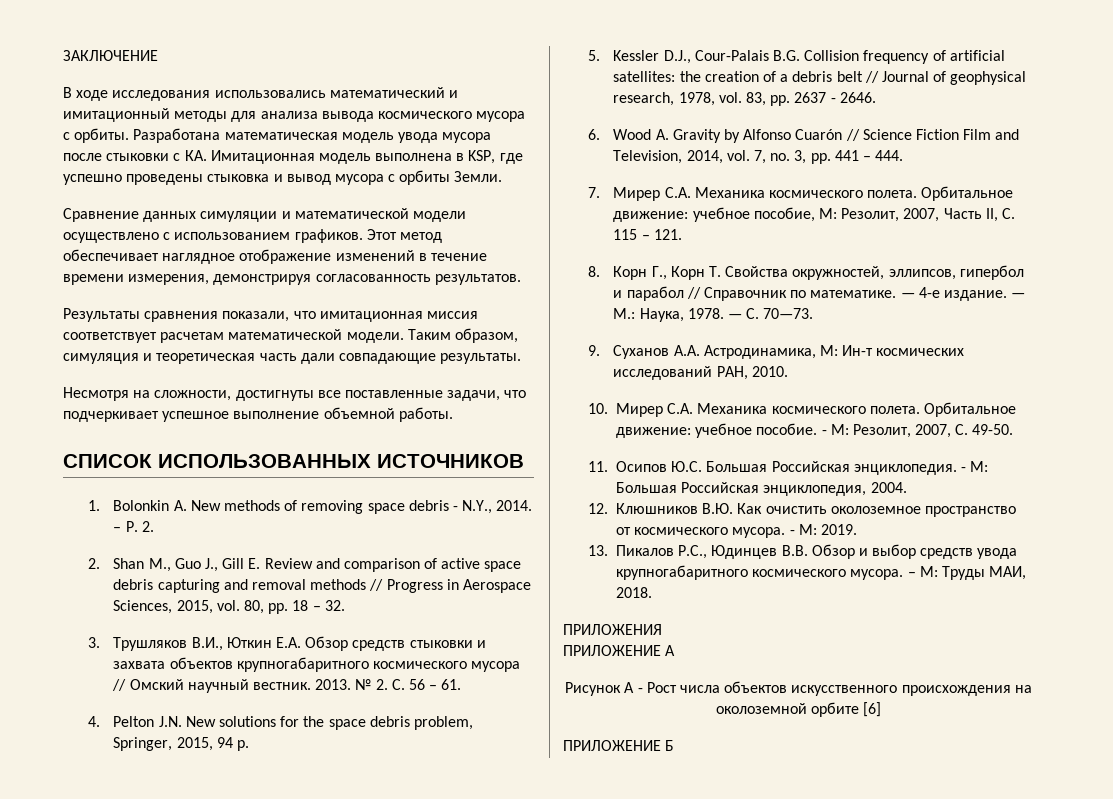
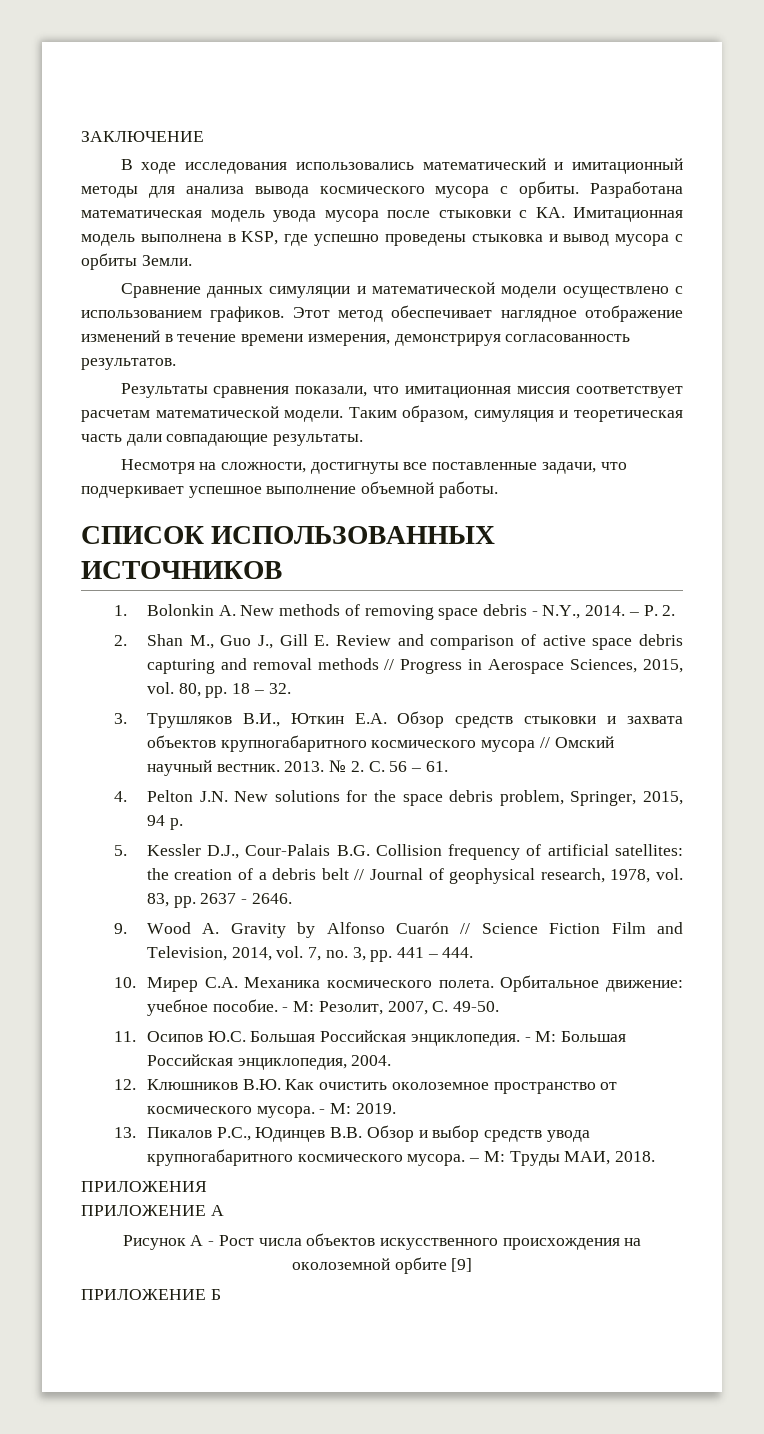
[588,129,601,140] 6. -> [113,923,127,934] 9.
[588,186,1014,201] [613,207,1015,222] [613,229,682,240] [588,265,1024,280] [613,286,1026,301] [613,308,814,322] [588,345,965,359] [613,366,788,380] [588,402,1016,417] [615,423,753,438] 7. Мирер С.А. Механика космического полета. Орбитальное движение: учебное пособие, М: Резолит, 2007, Часть II, С. 115 – 121. // 8. Корн Г., Корн Т. Свойства окружностей, эллипсов, гипербол и парабол // Справочник по математике. — 4-е издание. — М.: Наука, 1978. — С. 70—73. // 9. Суханов А.А. Астродинамика, М: Ин-т космических исследований РАН, 2010. // 10. Мирер С.А. Механика космического полета. Орбитальное движение: учебное -> [113,975,683,992] [146,999,208,1016] 10. Мирер С.А. Механика космического полета. Орбитальное движение: учебное
[863,702,882,717] [6] -> [451,1258,473,1272] [9]

